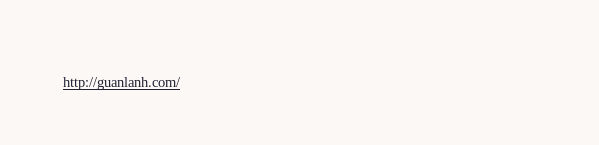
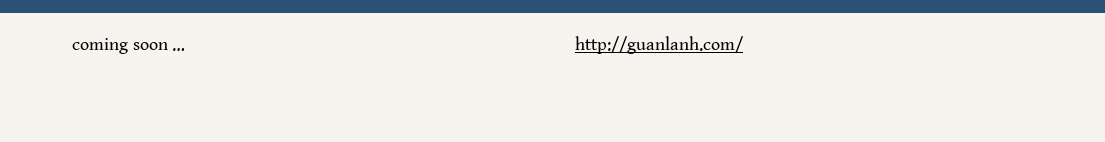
(63, 83) none -> [72,38,186,54] coming soon … //

